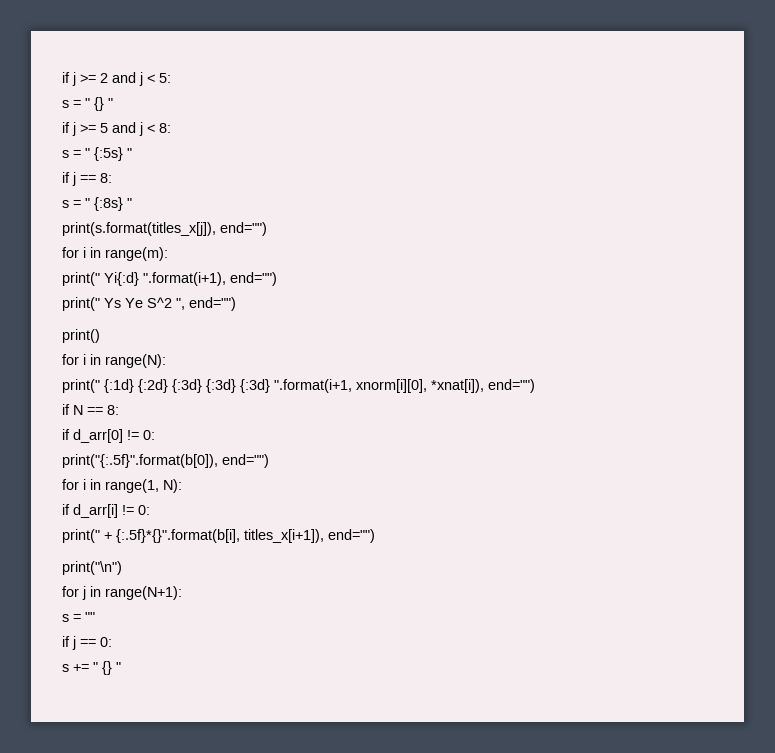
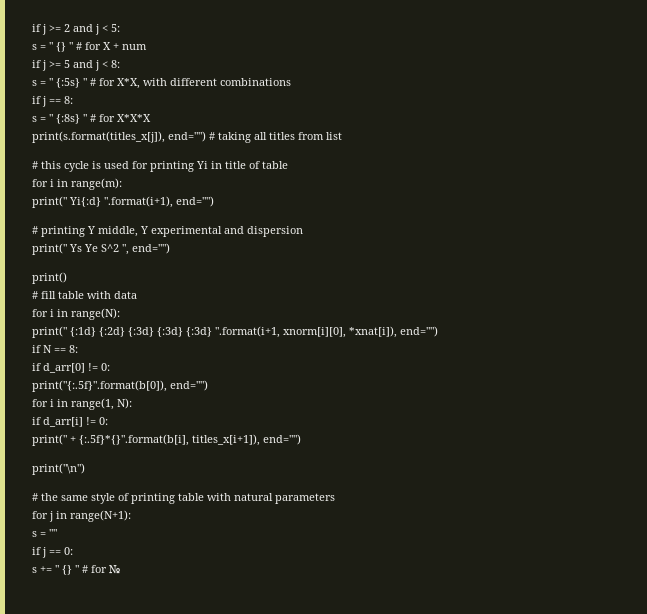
(113, 103) none -> [76,42,147,50] # for X + num
(132, 153) none -> [90,78,291,89] # for X*X, with different combinations
(132, 203) none -> [90,114,151,122] # for X*X*X
(267, 229) none -> [209,132,342,143] [32,161,288,172] # taking all titles from list // # this cycle is used for printing Yi in title of table
(277, 279) none -> [32,226,303,237] // # printing Y middle, Y experimental and dispersion
(100, 336) none -> [32,291,137,299] // # fill table with data
(122, 568) none -> [32,493,335,504] // # the same style of printing table with natural parameters
(121, 667) none -> [82,565,120,574] # for №

